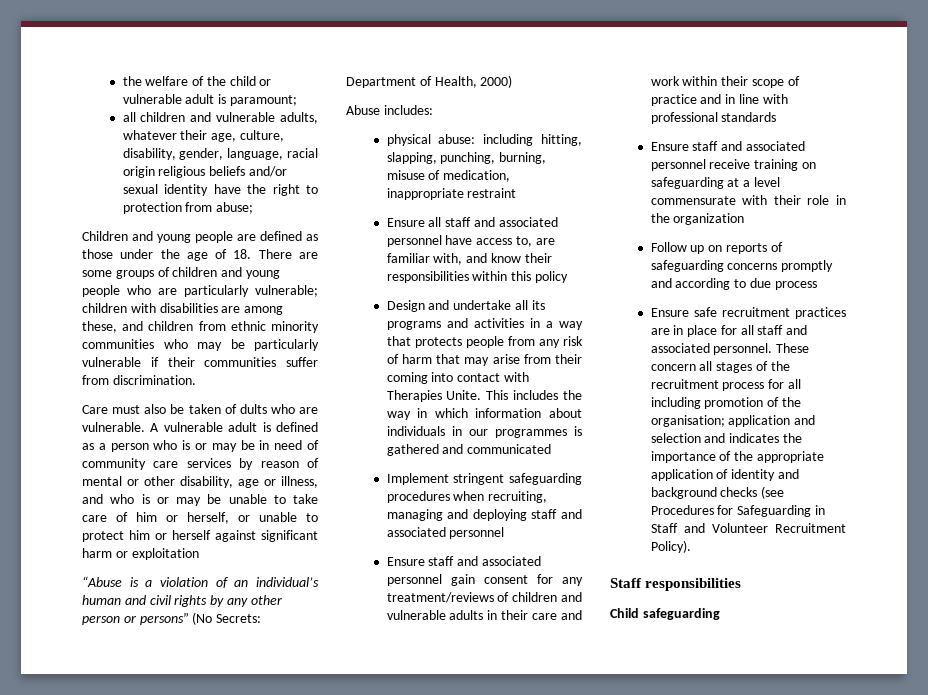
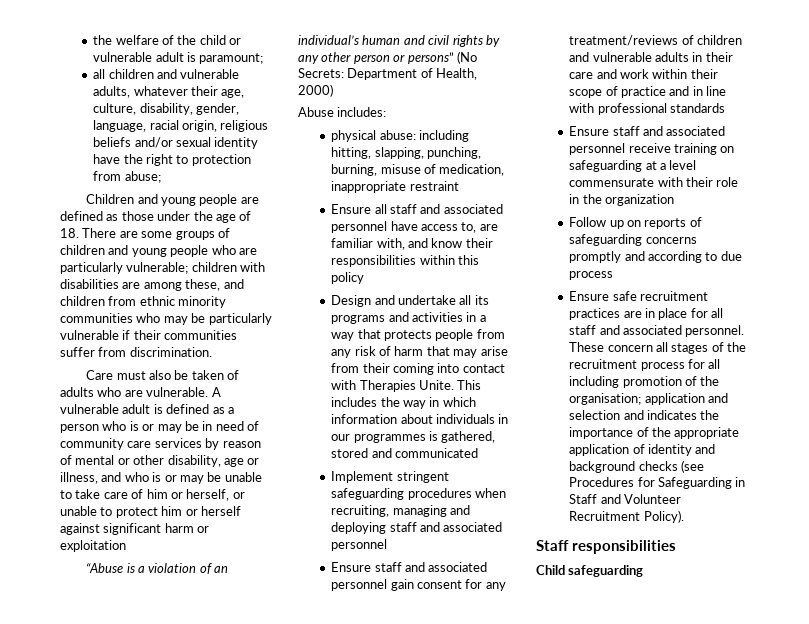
[122,166,155,178] origin -> [182,120,218,132] origin,
[239,404,267,414] dults -> [60,387,94,397] adults
[386,444,439,456] gathered -> [441,431,496,443] [331,448,369,458] gathered, stored

